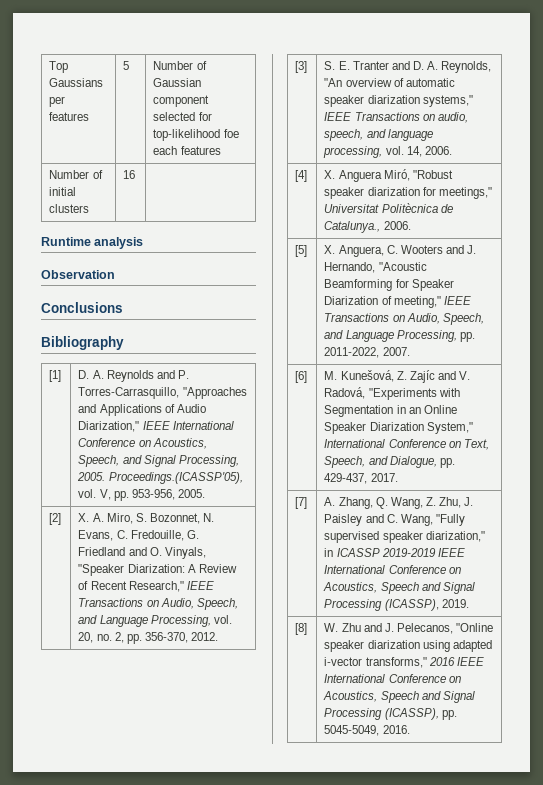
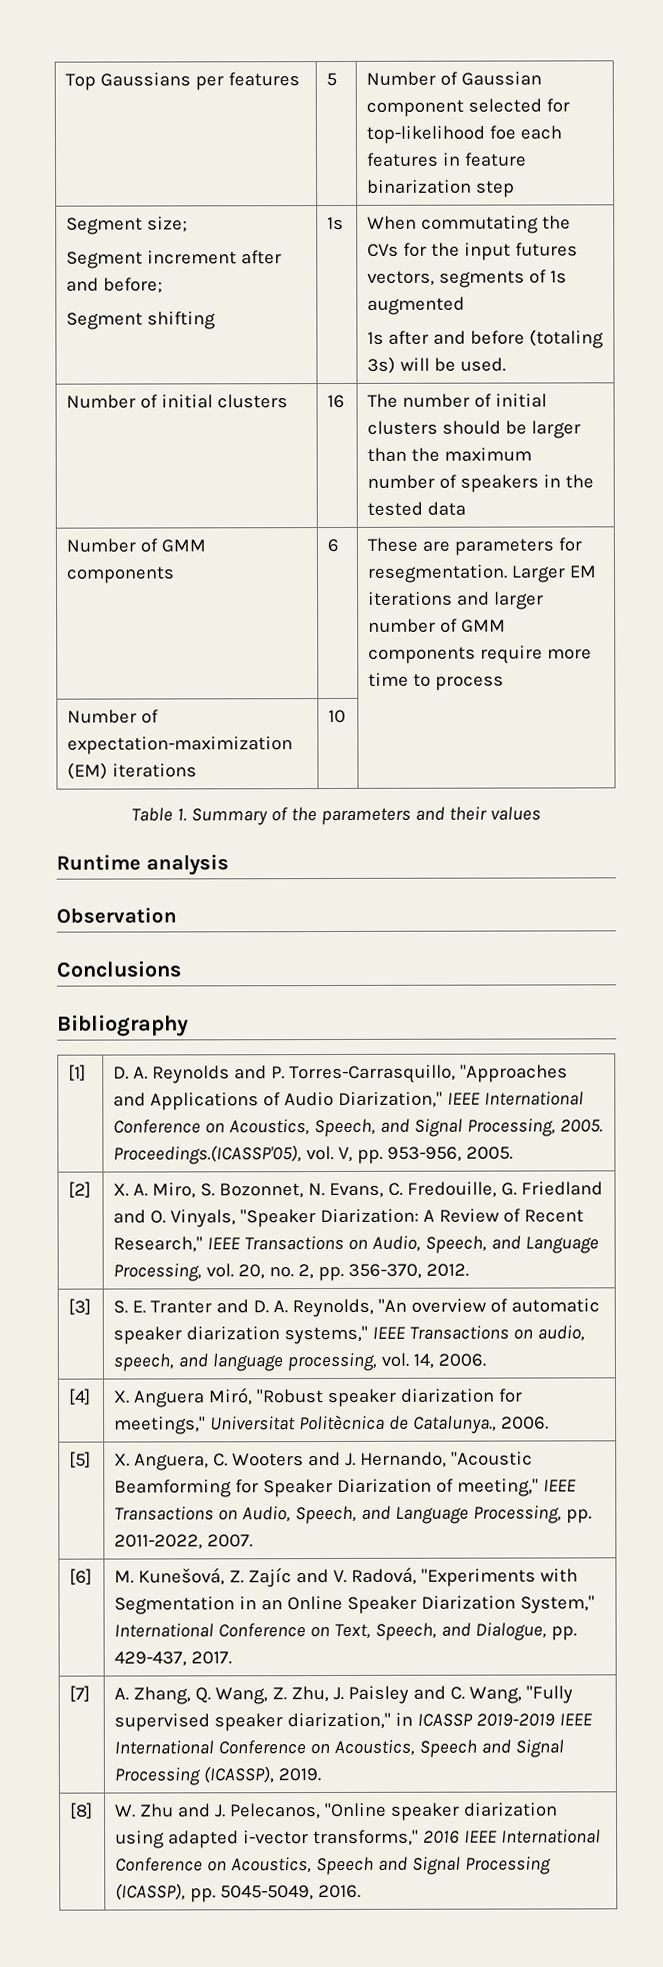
(221, 150) none -> [442,152,528,167] [367,179,516,198] [66,216,189,235] [66,250,283,269] [66,277,164,294] [66,311,217,330] [327,216,345,231] [367,215,572,234] [367,242,579,261] [367,269,568,288] [367,296,466,315] [367,329,605,349] [367,356,507,374] in feature binarization step // Segment size; // Segment increment after and before; // Segment shifting | 1s | When commutating the CVs for the input futures vectors, segments of 1s augmented // 1s after and before (totaling 3s) will be used.
(136, 174) none -> [367,393,548,408] [367,420,582,439] [367,447,533,462] [367,474,595,493] [367,501,467,516] [66,538,207,553] [66,566,176,584] [327,538,340,553] [367,537,583,556] [367,564,598,583] [368,591,545,610] [368,618,507,633] [368,645,593,664] [368,672,505,691] [67,709,160,724] [67,736,294,755] [67,762,198,780] [328,709,347,724] [131,806,541,826] The number of initial clusters should be larger than the maximum number of speakers in the tested data // Number of GMM components | 6 | These are parameters for resegmentation. Larger EM iterations and larger number of GMM components require more time to process // Number of expectation-maximization (EM) iterations | 10 | // Table 1. Summary of the parameters and their values

